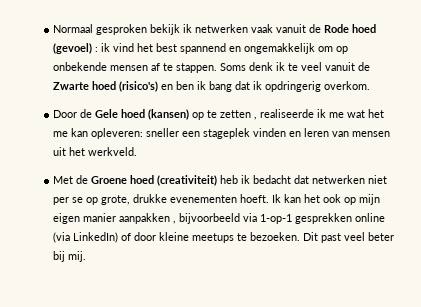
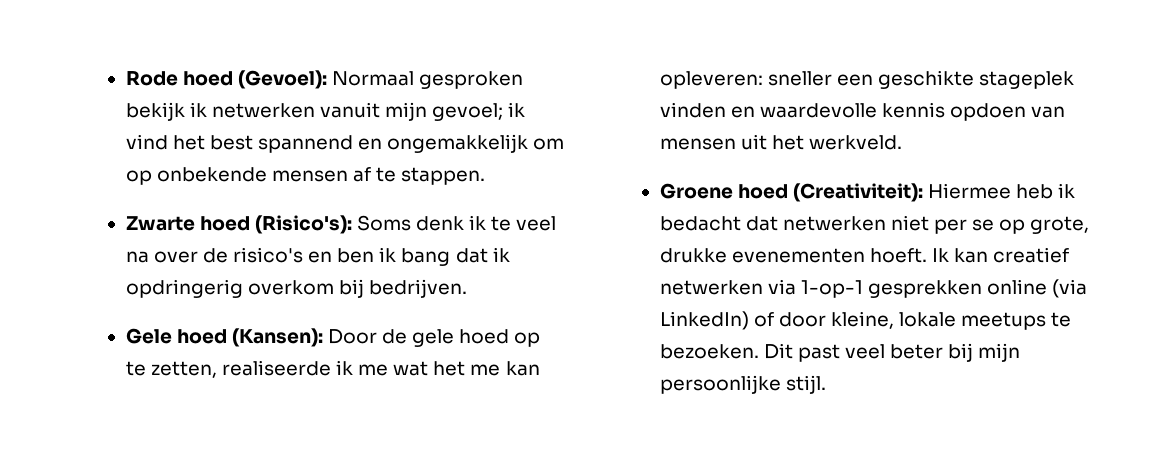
(53, 28) none -> [125,70,327,89] Rode hoed (Gevoel):
[251,24,377,33] [53,43,99,54] vaak vanuit de Rode hoed (gevoel) : -> [319,102,504,121] vanuit mijn gevoel;
(218, 68) none -> [125,215,352,234] // Zwarte hoed (Risico's):
[325,62,371,71] [53,81,159,92] vanuit de Zwarte hoed (risico's) -> [125,247,303,263] na over de risico's
[324,81,371,90] [53,109,258,120] overkom. // Door de Gele hoed (kansen) op te zetten , -> [247,279,467,298] [125,328,541,347] [125,361,217,378] overkom bij bedrijven. // Gele hoed (Kansen): Door de gele hoed op te zetten,
(201, 134) none -> [877,70,974,89] geschikte
[304,128,330,137] leren -> [759,102,1027,121] waardevolle kennis opdoen
[53,175,218,186] Met de Groene hoed (creativiteit) -> [659,183,1011,202] Groene hoed (Creativiteit): Hiermee
[304,194,381,205] [53,213,241,224] het ook op mijn eigen manier aanpakken , bijvoorbeeld -> [993,247,1070,263] [659,280,763,295] creatief netwerken
[159,232,190,241] kleine -> [830,311,957,329] kleine, lokale
[68,251,87,262] mij. -> [978,343,1021,362] [659,375,826,394] mijn persoonlijke stijl.

